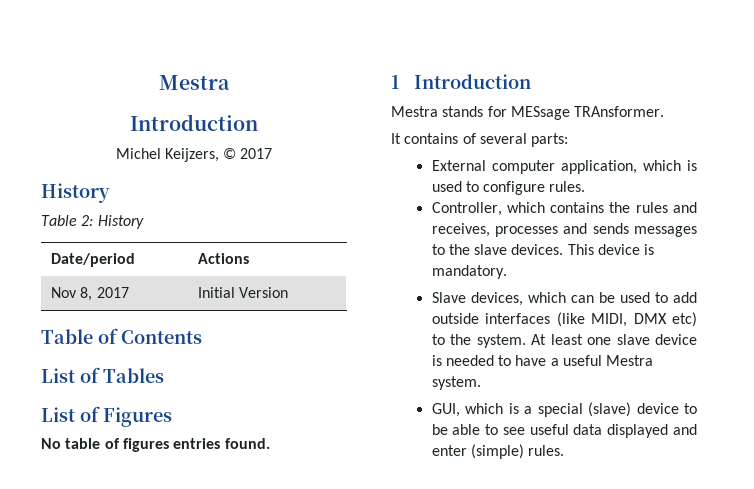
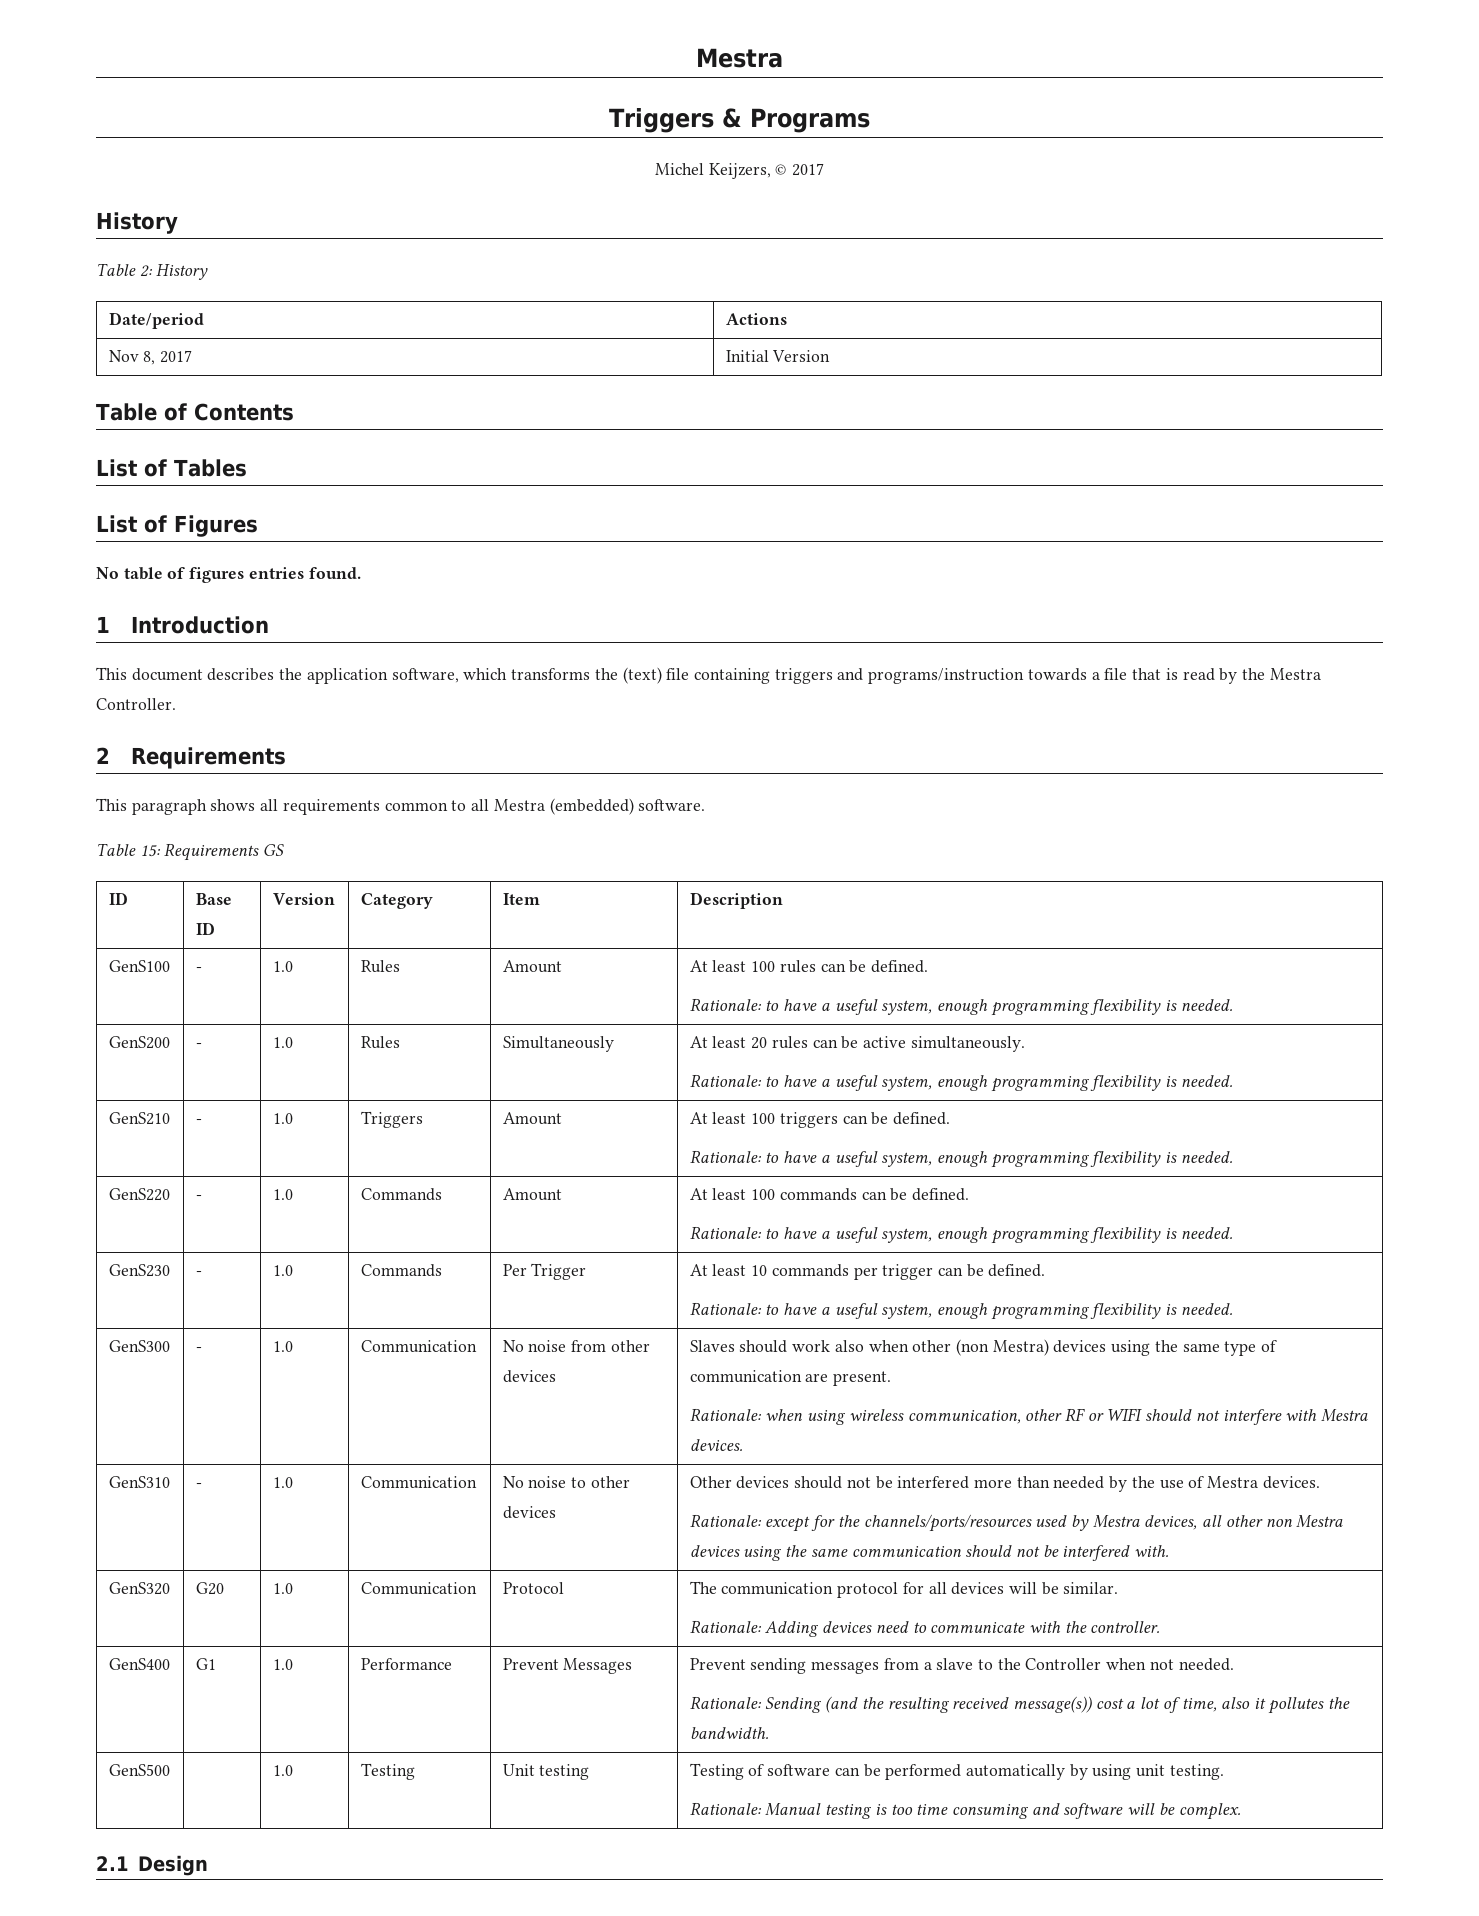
[130,114,258,131] Introduction -> [609,108,870,133] Triggers & Programs
[391,106,665,120] [391,133,569,147] [431,160,697,174] [431,181,586,195] [431,202,697,216] [431,223,698,237] [431,244,655,255] [431,265,507,279] [431,292,697,306] [431,312,697,327] [431,334,697,348] [431,355,654,366] [431,376,481,390] [431,402,697,417] [431,424,697,438] [431,444,565,459] Mestra stands for MESsage TRAnsformer. // It contains of several parts: // External computer application, which is used to configure rules. // Controller, which contains the rules and receives, processes and sends messages to the slave devices. This device is mandatory. // Slave devices, which can be used to add outside interfaces (like MIDI, DMX etc) to the system. At least one slave device is needed to have a useful Mestra system. // GUI, which is a special (slave) device to be able to see useful data displayed and enter (simple) rules. -> [96,667,1321,684] [96,698,176,710] [96,747,286,769] [96,798,706,815] [96,843,285,861] [108,892,128,905] [195,893,232,905] [195,922,215,935] [272,893,335,905] [360,893,433,909] [502,893,540,905] [689,892,783,909] [108,960,170,972] [195,967,202,972] [272,961,293,972] [360,960,400,973] [502,960,562,973] [689,960,929,973] [689,998,1233,1016] [108,1036,170,1049] [195,1043,202,1048] [272,1037,293,1048] [360,1036,400,1049] [502,1036,614,1052] [689,1036,1025,1052] [689,1074,1233,1092] [108,1112,170,1125] [195,1119,202,1124] [272,1113,293,1124] [360,1111,423,1128] [502,1112,562,1125] [689,1112,951,1128] [689,1150,1233,1168] [108,1188,170,1201] [195,1195,202,1200] [272,1189,293,1200] [360,1188,442,1201] [502,1188,562,1201] [689,1188,970,1201] [689,1226,1233,1244] [108,1264,170,1277] [195,1271,202,1276] [272,1265,293,1276] [360,1264,442,1277] [502,1263,587,1280] [689,1264,1046,1280] [689,1302,1233,1320] [108,1340,170,1352] [195,1347,202,1352] [272,1341,293,1352] [360,1340,477,1353] [502,1340,650,1352] [502,1370,556,1383] [689,1339,1278,1356] [689,1370,892,1386] [689,1408,1369,1425] [689,1439,743,1451] [108,1476,170,1488] [195,1483,202,1488] [272,1477,293,1488] [360,1476,477,1489] [502,1476,630,1488] [502,1506,556,1519] [689,1476,1320,1492] [689,1514,1344,1532] [689,1545,1170,1561] [108,1582,170,1595] [195,1582,224,1595] [272,1583,293,1594] [360,1582,477,1595] [502,1582,564,1594] [689,1581,1119,1598] [689,1620,1161,1637] [108,1658,170,1670] [195,1658,216,1670] [272,1659,293,1670] [360,1658,452,1670] [502,1658,633,1674] [689,1658,1234,1674] [689,1696,1350,1714] [689,1727,769,1739] [108,1764,170,1776] [272,1765,293,1776] [360,1763,415,1780] [502,1764,590,1780] [689,1763,1224,1780] [689,1802,1241,1820] [96,1855,208,1876] This document describes the application software, which transforms the (text) file containing triggers and programs/instruction towards a file that is read by the Mestra Controller. // 2 Requirements // This paragraph shows all requirements common to all Mestra (embedded) software. // Table 15: Requirements GS // ID | Base ID | Version | Category | Item | Description // GenS100 | - | 1.0 | Rules | Amount | At least 100 rules can be defined. // Rationale: to have a useful system, enough programming flexibility is needed. // GenS200 | - | 1.0 | Rules | Simultaneously | At least 20 rules can be active simultaneously. // Rationale: to have a useful system, enough programming flexibility is needed. // GenS210 | - | 1.0 | Triggers | Amount | At least 100 triggers can be defined. // Rationale: to have a useful system, enough programming flexibility is needed. // GenS220 | - | 1.0 | Commands | Amount | At least 100 commands can be defined. // Rationale: to have a useful system, enough programming flexibility is needed. // GenS230 | - | 1.0 | Commands | Per Trigger | At least 10 commands per trigger can be defined. // Rationale: to have a useful system, enough programming flexibility is needed. // GenS300 | - | 1.0 | Communication | No noise from other devices | Slaves should work also when other (non Mestra) devices using the same type of communication are present. // Rationale: when using wireless communication, other RF or WIFI should not interfere with Mestra devices. // GenS310 | - | 1.0 | Communication | No noise to other devices | Other devices should not be interfered more than needed by the use of Mestra devices. // Rationale: except for the channels/ports/resources used by Mestra devices, all other non Mestra devices using the same communication should not be interfered with. // GenS320 | G20 | 1.0 | Communication | Protocol | The communication protocol for all devices will be similar. // Rationale: Adding devices need to communicate with the controller. // GenS400 | G1 | 1.0 | Performance | Prevent Messages | Prevent sending messages from a slave to the Controller when not needed. // Rationale: Sending (and the resulting received message(s)) cost a lot of time, also it pollutes the bandwidth. // GenS500 | | 1.0 | Testing | Unit testing | Testing of software can be performed automatically by using unit testing. // Rationale: Manual testing is too time consuming and software will be complex. // 2.1 Design

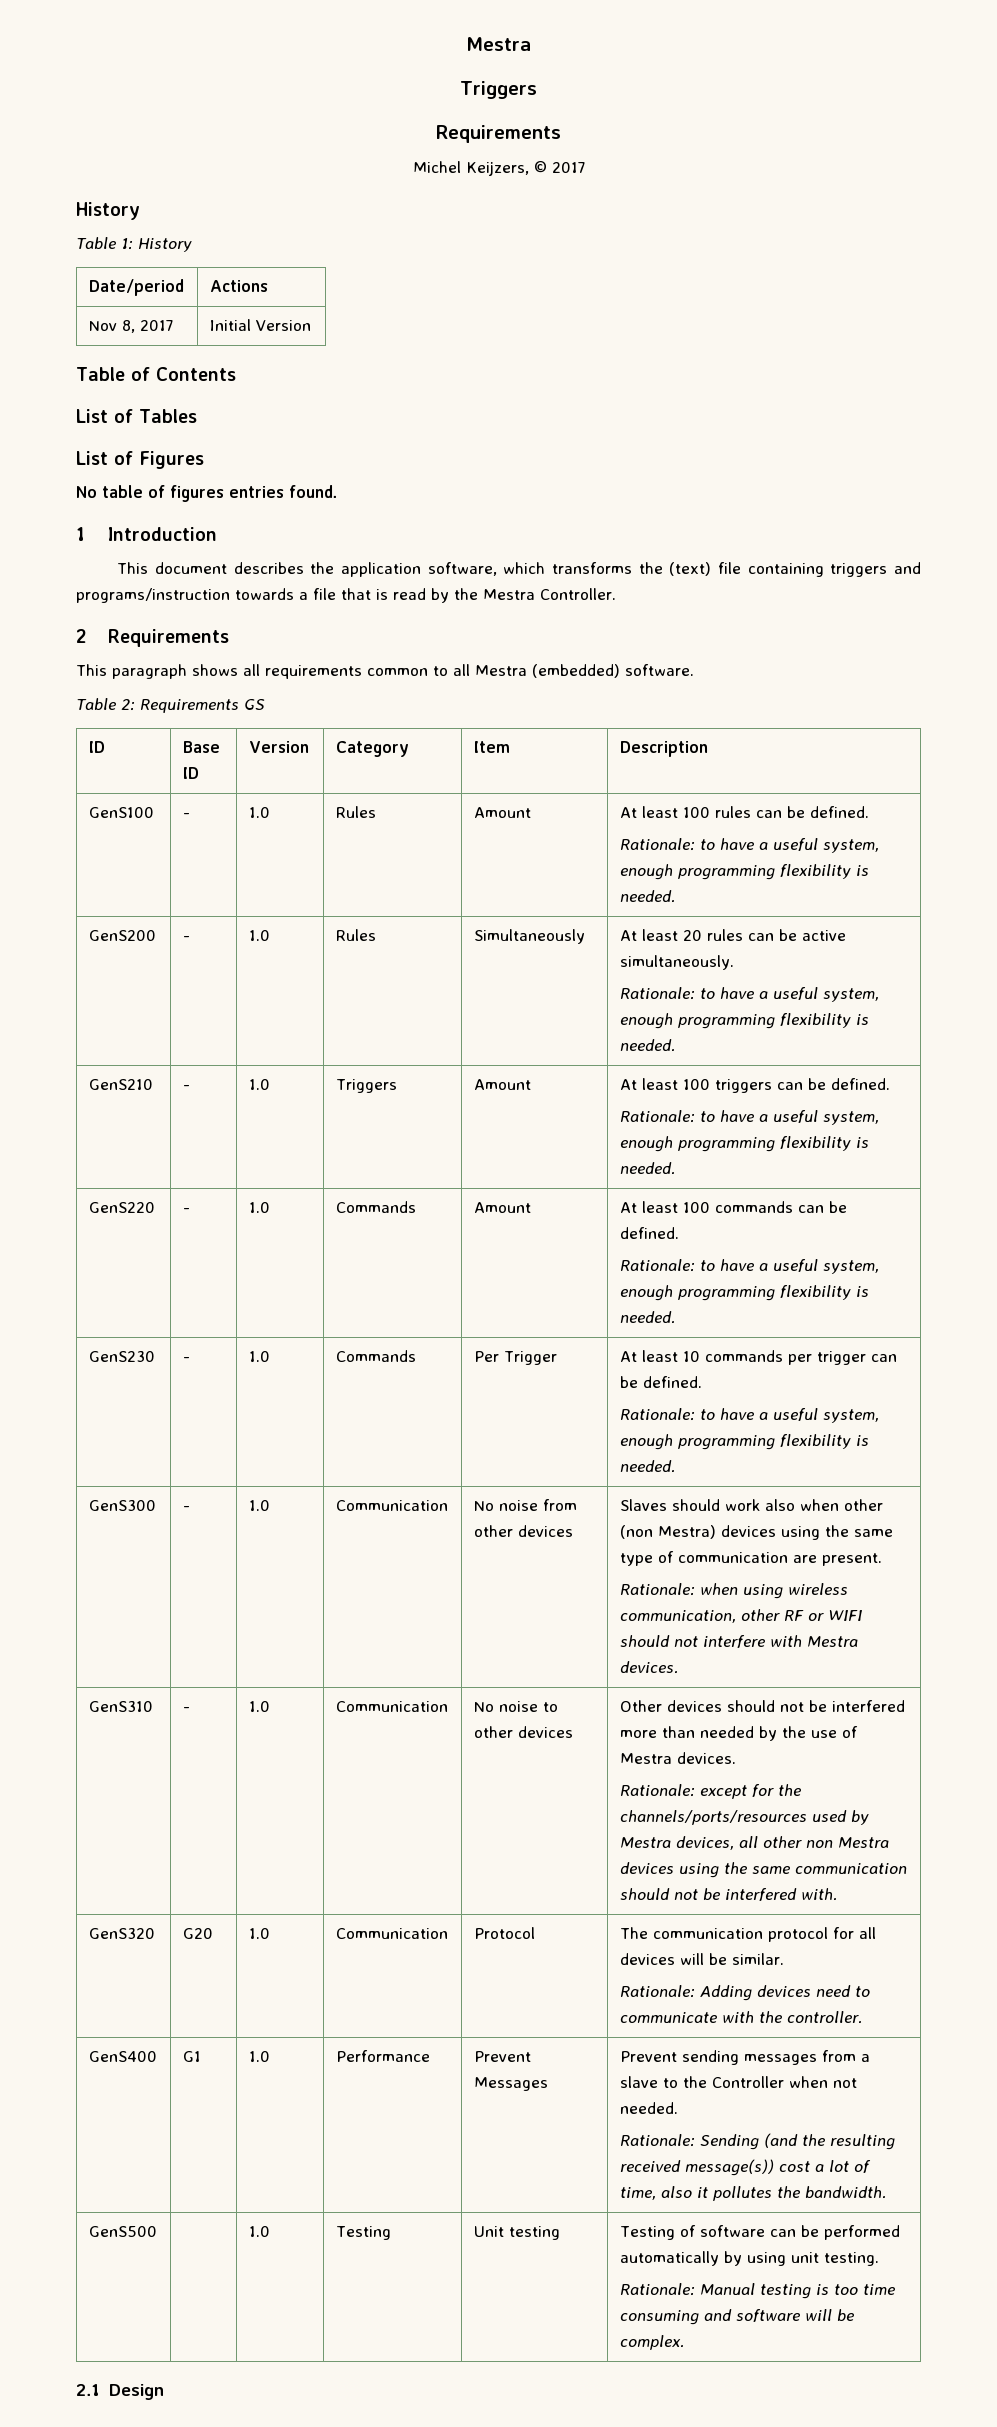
[721,108,870,133] & Programs -> [436,125,561,143] // Requirements
[139,265,153,277] 2: -> [120,238,133,250] 1:
[139,845,161,857] 15: -> [120,699,135,711] 2:

